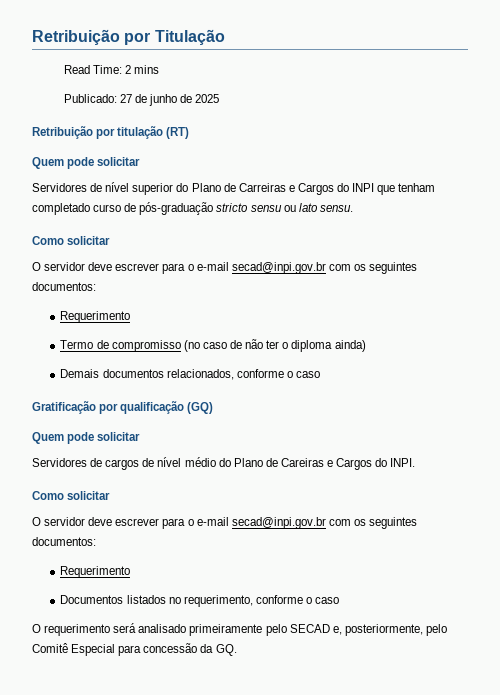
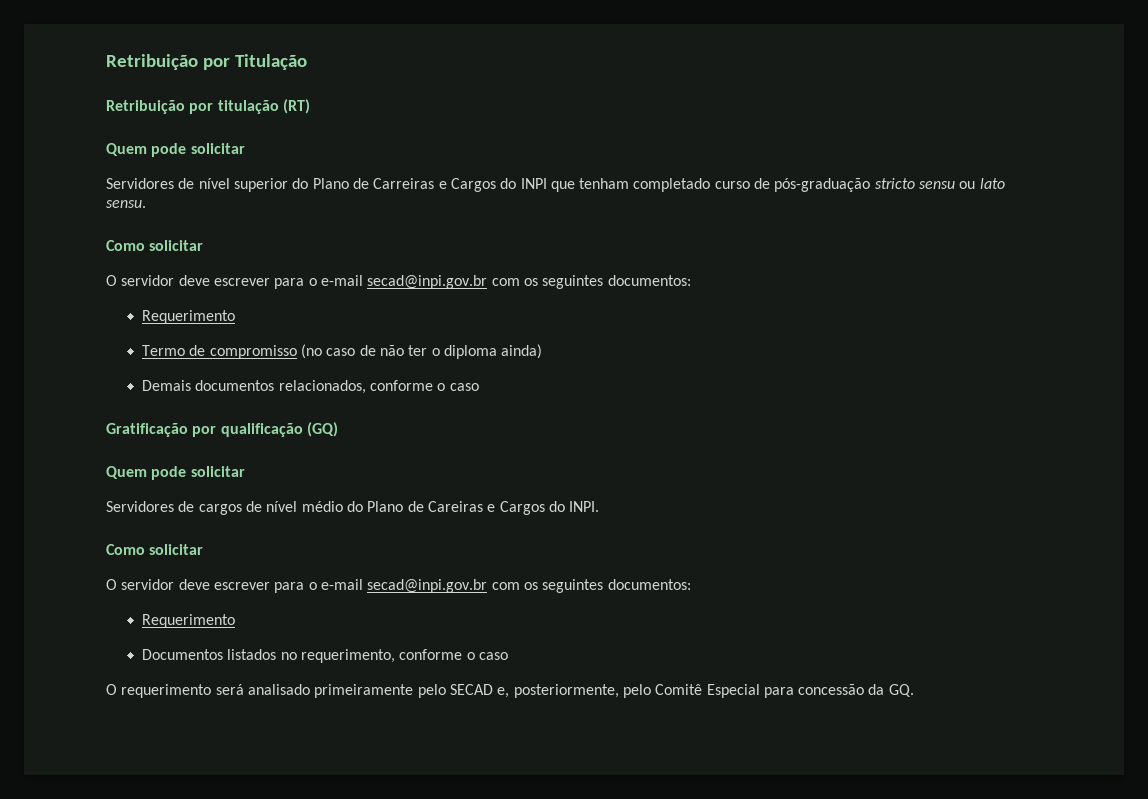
[63,65,159,74] [63,94,220,106] // Read Time: 2 mins // Publicado: 27 de junho de 2025 -> (307, 62) none

